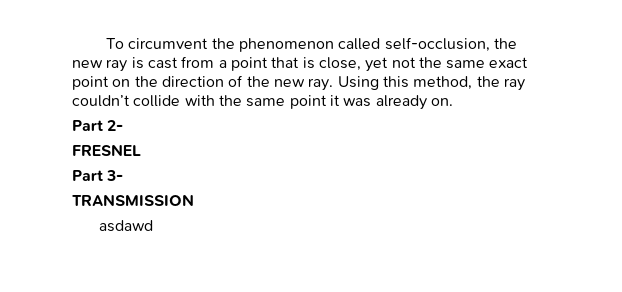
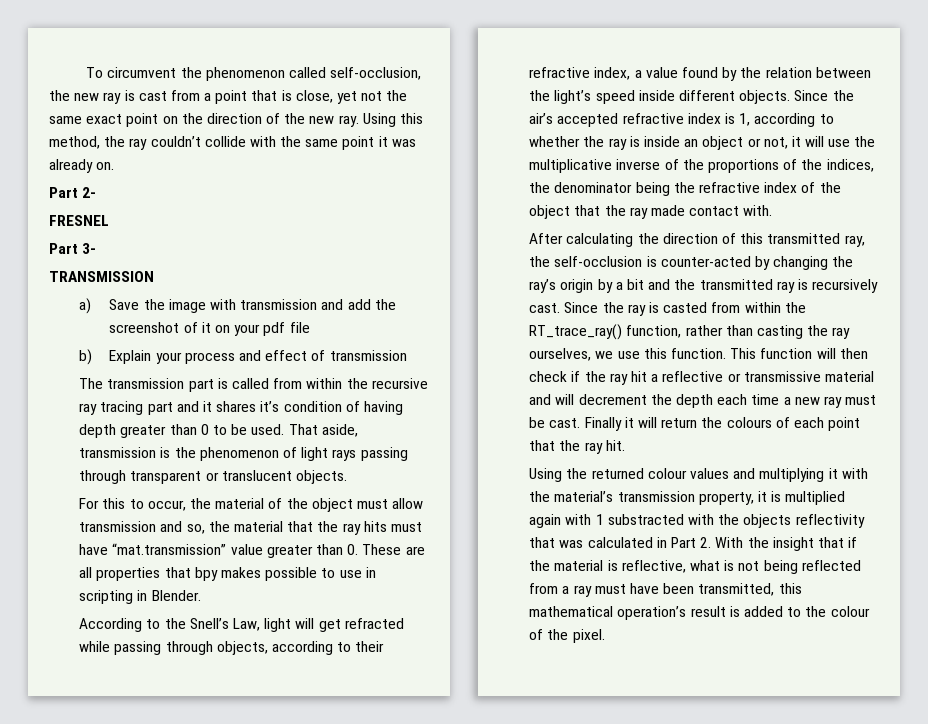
[99,220,154,232] asdawd -> [79,298,396,314] [109,322,310,336] [79,349,407,365] [79,378,428,392] [79,401,403,415] [79,424,358,438] [79,447,408,461] [79,470,347,484] [79,498,424,512] [79,521,422,535] [79,543,425,558] [79,567,376,581] [79,590,201,604] [79,618,404,632] [79,641,385,655] [529,67,871,81] [529,90,854,104] [529,113,834,127] [529,136,876,150] [529,159,874,173] [529,182,841,196] [529,205,773,219] [529,233,865,247] [529,256,854,270] [529,279,879,293] [529,302,806,316] [529,324,851,340] [529,348,868,361] [529,371,874,385] [529,394,877,408] [529,417,861,431] [529,440,625,454] [529,468,868,482] [529,491,846,505] [529,514,865,528] [529,537,858,551] [529,560,861,574] [529,583,802,597] [529,606,870,620] [529,629,605,643] a) Save the image with transmission and add the screenshot of it on your pdf file // b) Explain your process and effect of transmission // The transmission part is called from within the recursive ray tracing part and it shares it’s condition of having depth greater than 0 to be used. That aside, transmission is the phenomenon of light rays passing through transparent or translucent objects. // For this to occur, the material of the object must allow transmission and so, the material that the ray hits must have “mat.transmission” value greater than 0. These are all properties that bpy makes possible to use in scripting in Blender. // According to the Snell’s Law, light will get refracted while passing through objects, according to their refractive index, a value found by the relation between the light’s speed inside different objects. Since the air’s accepted refractive index is 1, according to whether the ray is inside an object or not, it will use the multiplicative inverse of the proportions of the indices, the denominator being the refractive index of the object that the ray made contact with. // After calculating the direction of this transmitted ray, the self-occlusion is counter-acted by changing the ray’s origin by a bit and the transmitted ray is recursively cast. Since the ray is casted from within the RT_trace_ray() function, rather than casting the ray ourselves, we use this function. This function will then check if the ray hit a reflective or transmissive material and will decrement the depth each time a new ray must be cast. Finally it will return the colours of each point that the ray hit. // Using the returned colour values and multiplying it with the material’s transmission property, it is multiplied again with 1 substracted with the objects reflectivity that was calculated in Part 2. With the insight that if the material is reflective, what is not being reflected from a ray must have been transmitted, this mathematical operation’s result is added to the colour of the pixel.

